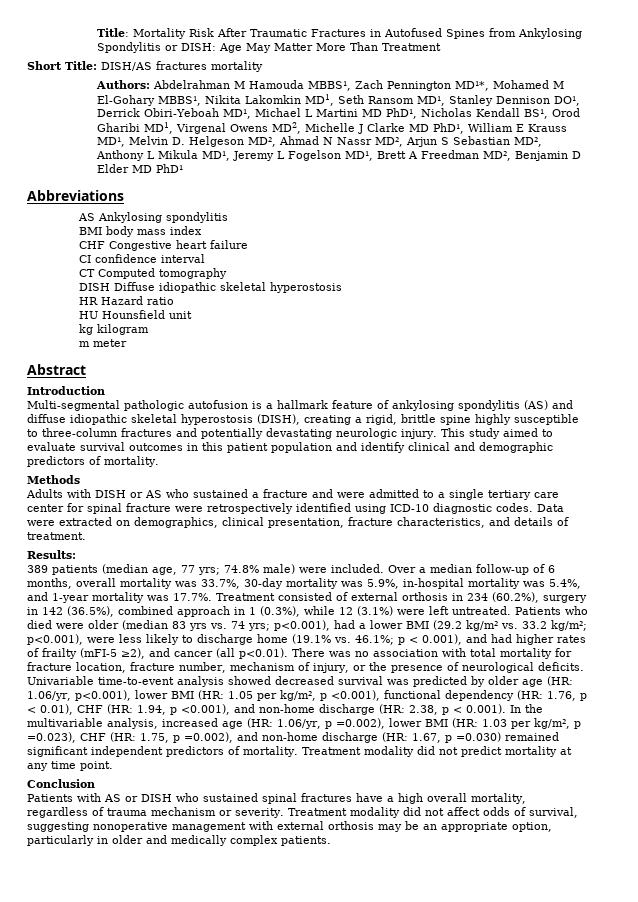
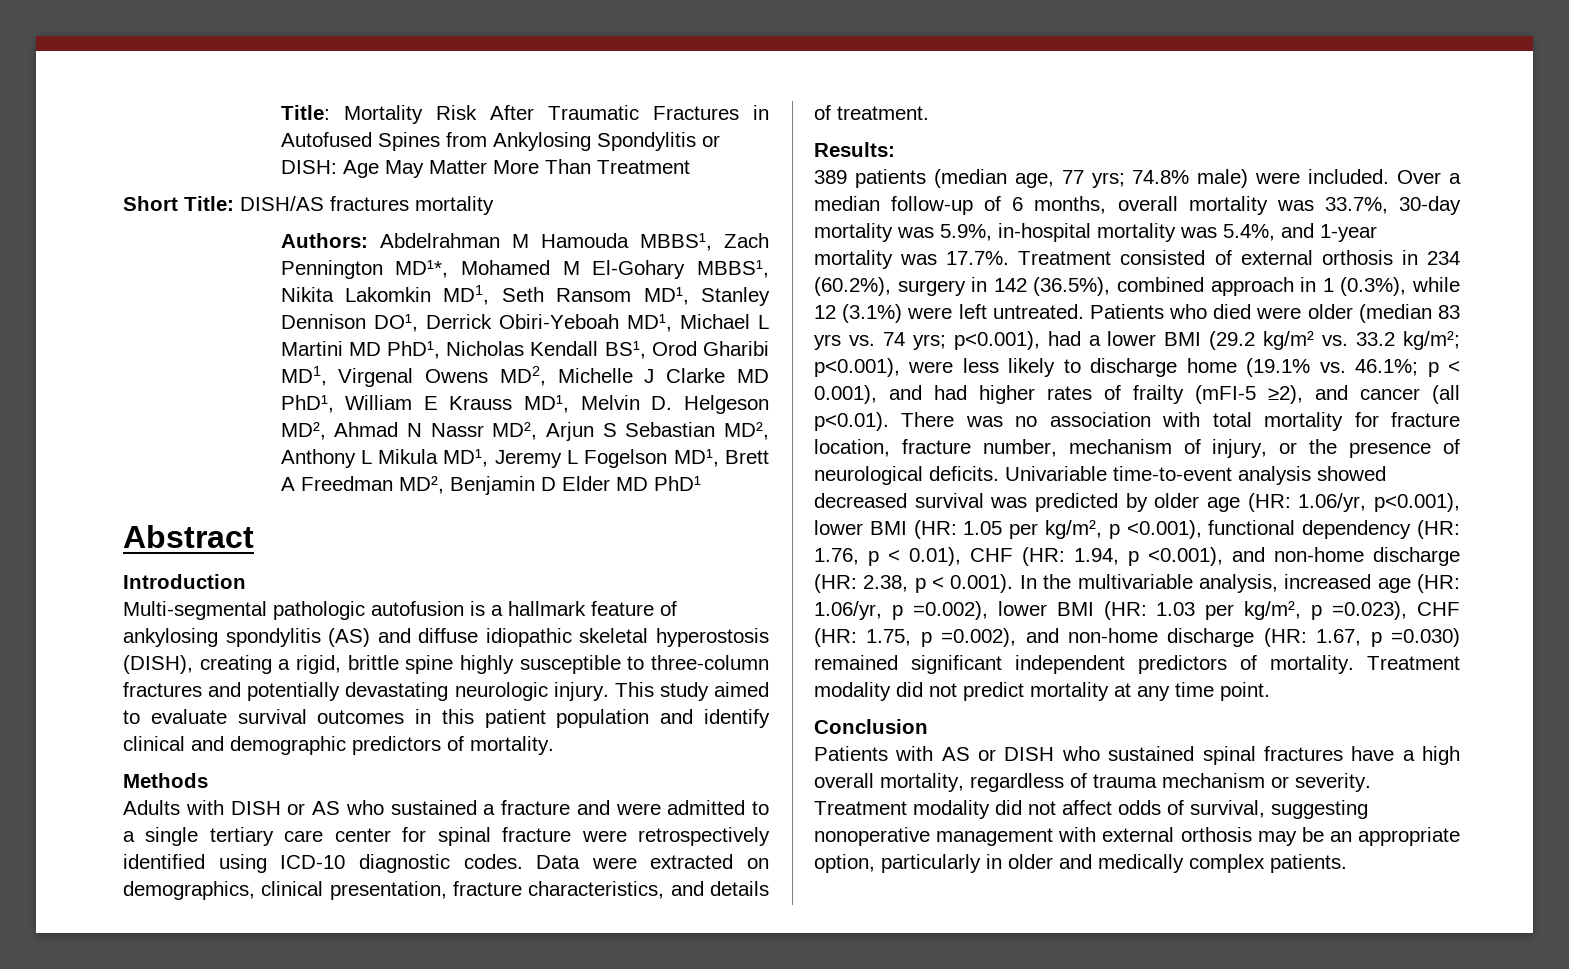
[27,190,124,201] [78,212,229,223] [79,226,203,237] [79,240,249,251] [79,254,206,263] [79,268,228,279] [79,282,343,293] [79,296,175,305] [79,310,193,319] [79,324,150,335] [79,339,128,347] // Abbreviations // AS Ankylosing spondylitis // BMI body mass index // CHF Congestive heart failure // CI confidence interval // CT Computed tomography // DISH Diffuse idiopathic skeletal hyperostosis // HR Hazard ratio // HU Hounsfield unit // kg kilogram // m meter -> (701, 483) none

